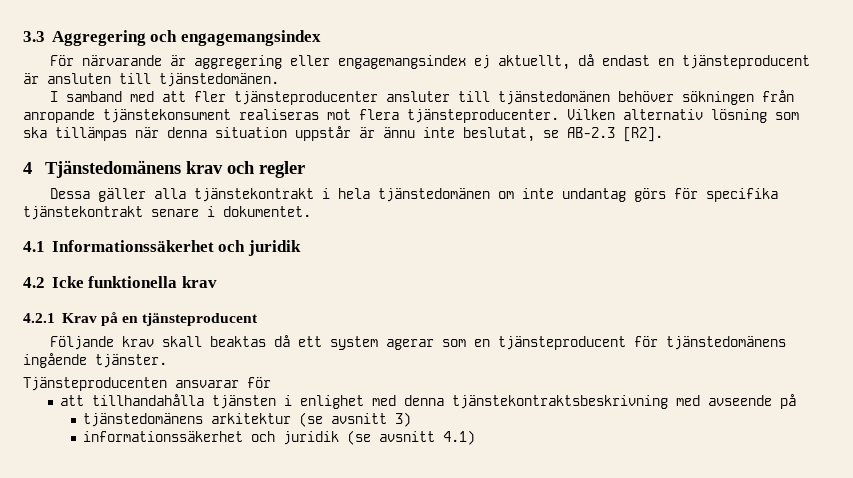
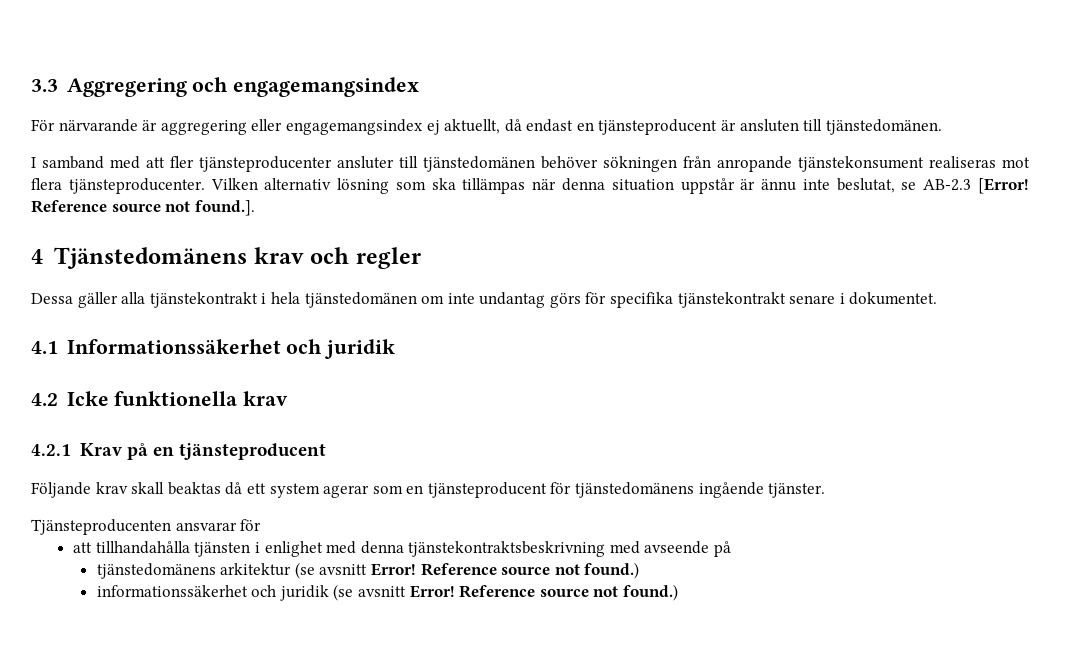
[623,127,663,142] [R2]. -> [978,178,1030,194] [31,200,255,216] [Error! Reference source not found.].
[394,412,411,427] 3) -> [370,562,640,579] Error! Reference source not found.)
[442,430,475,445] 4.1) -> [409,584,678,601] Error! Reference source not found.)

